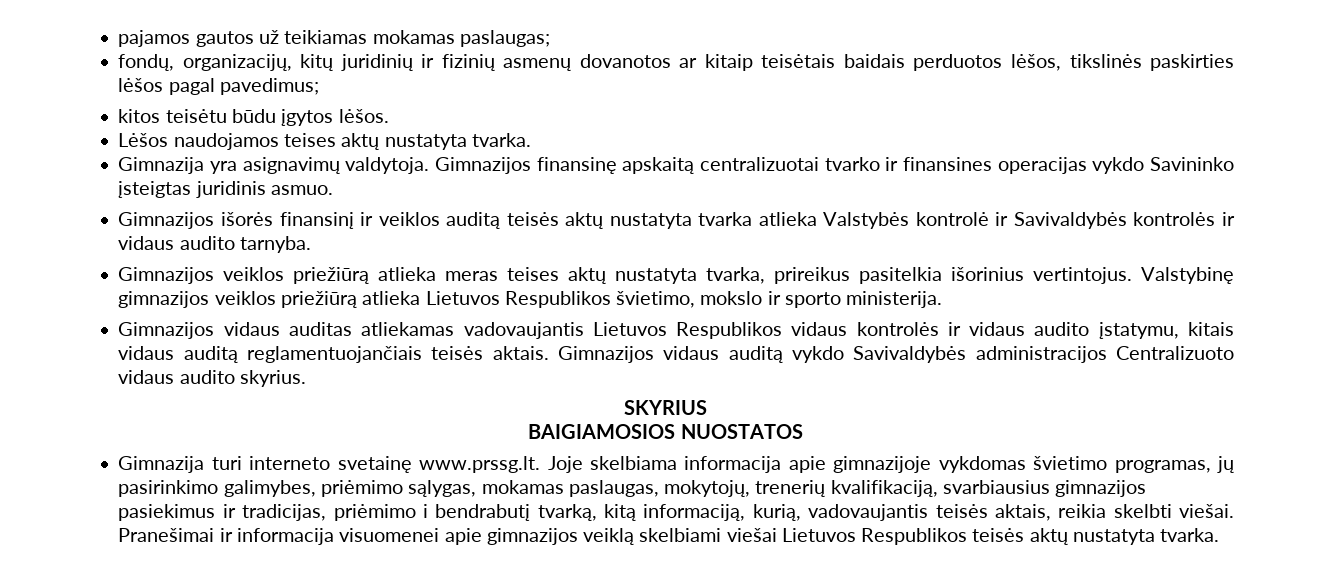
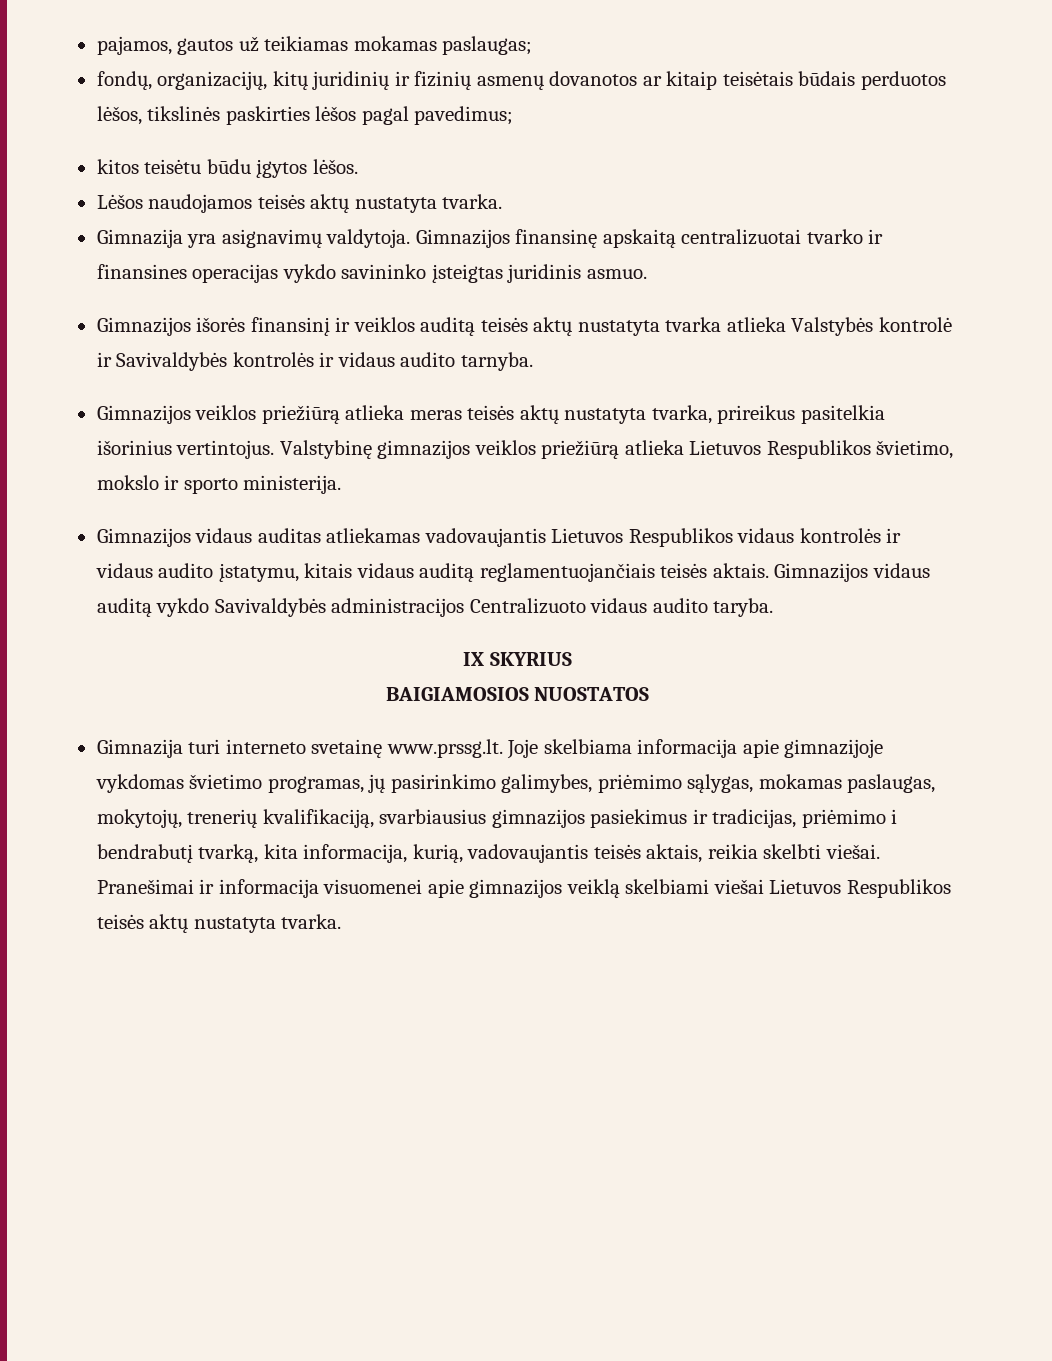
[118,30,191,47] pajamos -> [96,36,172,55] pajamos,
[843,54,905,68] baidais -> [798,71,856,86] būdais
[283,133,336,147] teises -> [257,194,305,209] teisės
[1149,157,1234,171] Savininko -> [341,264,427,279] savininko
[507,267,560,281] teises -> [467,405,515,420] teisės
[239,370,306,387] skyrius. // -> [713,598,774,617] [463,652,485,666] taryba. // IX
[604,504,746,521] kitą informaciją, -> [263,844,408,863] kita informacija,

